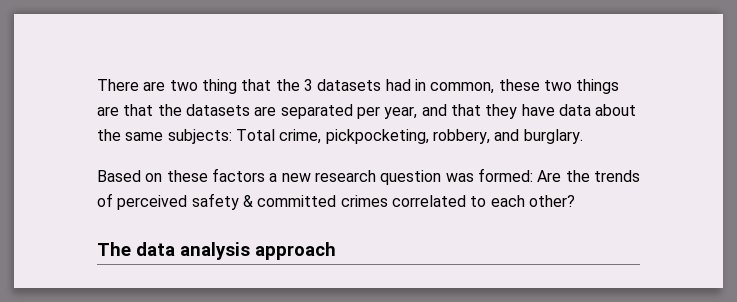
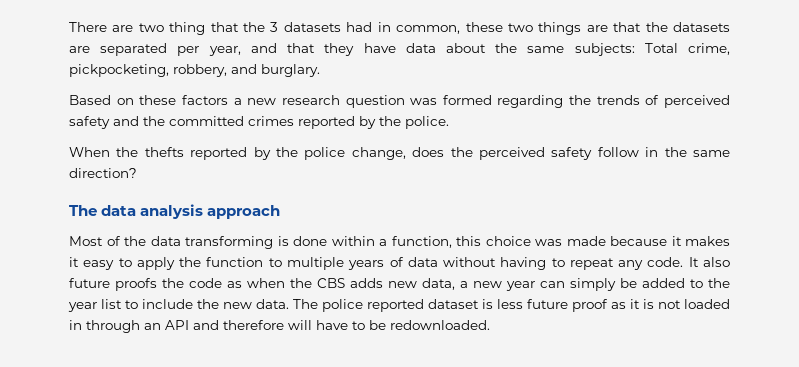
[477,168,562,182] formed: Are -> [442,95,564,108] formed regarding
[242,195,575,207] [97,242,336,260] & committed crimes correlated to each other? // The data analysis approach -> [113,116,449,129] [69,147,730,160] [69,168,137,178] [69,204,281,219] [69,236,730,249] [69,257,731,270] [69,278,730,291] [68,299,730,312] [69,320,490,333] and the committed crimes reported by the police. // When the thefts reported by the police change, does the perceived safety follow in the same direction? // The data analysis approach // Most of the data transforming is done within a function, this choice was made because it makes it easy to apply the function to multiple years of data without having to repeat any code. It also future proofs the code as when the CBS adds new data, a new year can simply be added to the year list to include the new data. The police reported dataset is less future proof as it is not loaded in through an API and therefore will have to be redownloaded.

